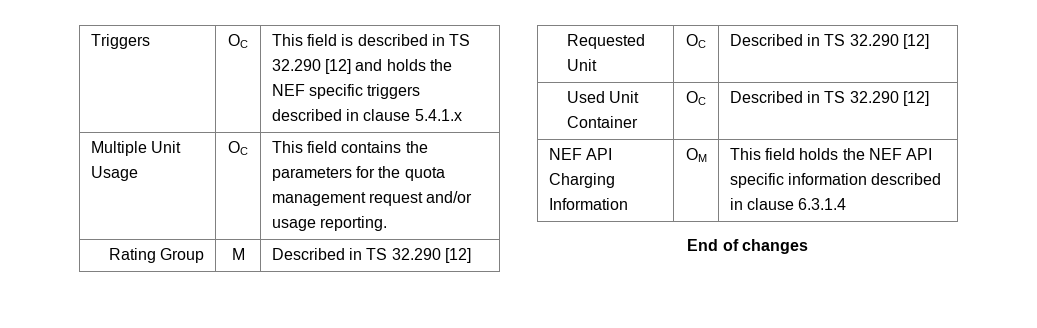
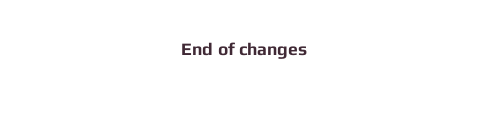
[90,34,150,49] [228,34,248,48] [271,34,471,46] [271,59,452,74] [271,84,421,99] [271,109,462,121] [90,141,181,156] [90,166,138,181] [228,141,248,155] [271,141,428,153] [271,166,445,181] [271,191,473,206] [271,216,387,231] [108,248,205,263] [231,248,245,260] [271,248,471,263] [566,34,645,49] [566,59,597,71] [686,34,706,48] [729,34,929,49] [566,91,640,103] [566,116,638,128] [686,91,706,105] [729,91,929,106] [548,148,612,160] [548,173,615,188] [548,198,628,210] [685,148,707,162] [729,148,933,160] [729,173,942,188] [729,198,847,210] Triggers | OC | This field is described in TS 32.290 [12] and holds the NEF specific triggers described in clause 5.4.1.x // Multiple Unit Usage | OC | This field contains the parameters for the quota management request and/or usage reporting. // Rating Group | M | Described in TS 32.290 [12] // Requested Unit | OC | Described in TS 32.290 [12] // Used Unit Container | OC | Described in TS 32.290 [12] // NEF API Charging Information | OM | This field holds the NEF API specific information described in clause 6.3.1.4 // -> (180, 49) none

